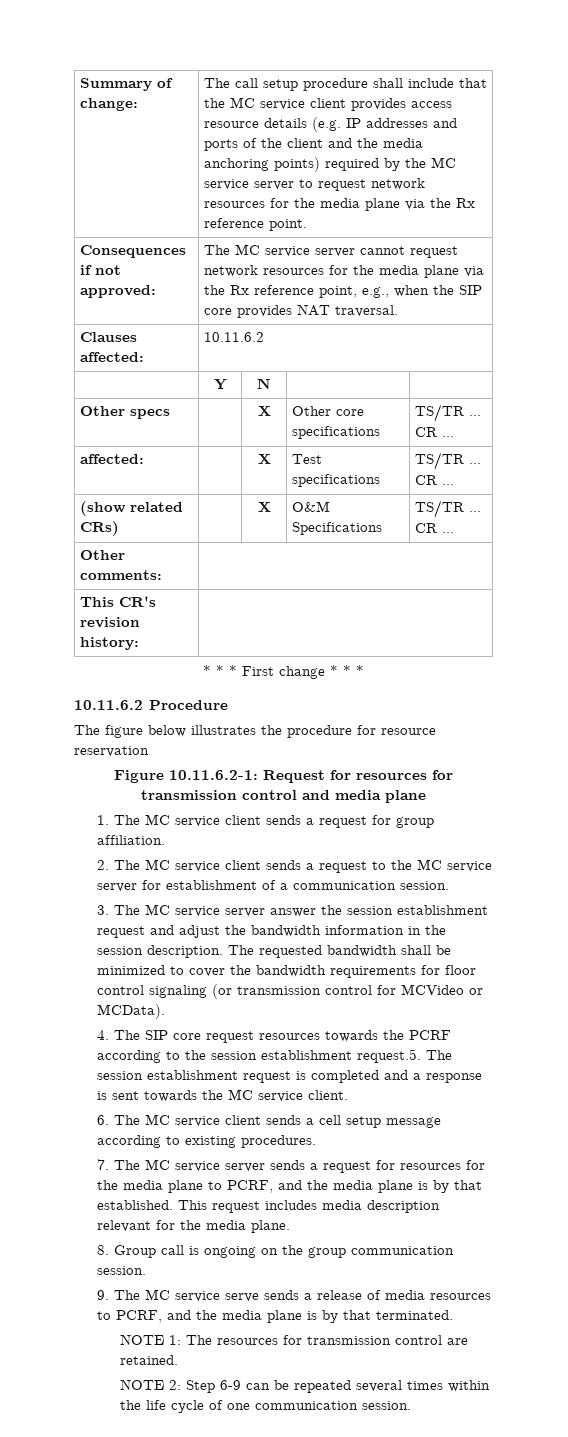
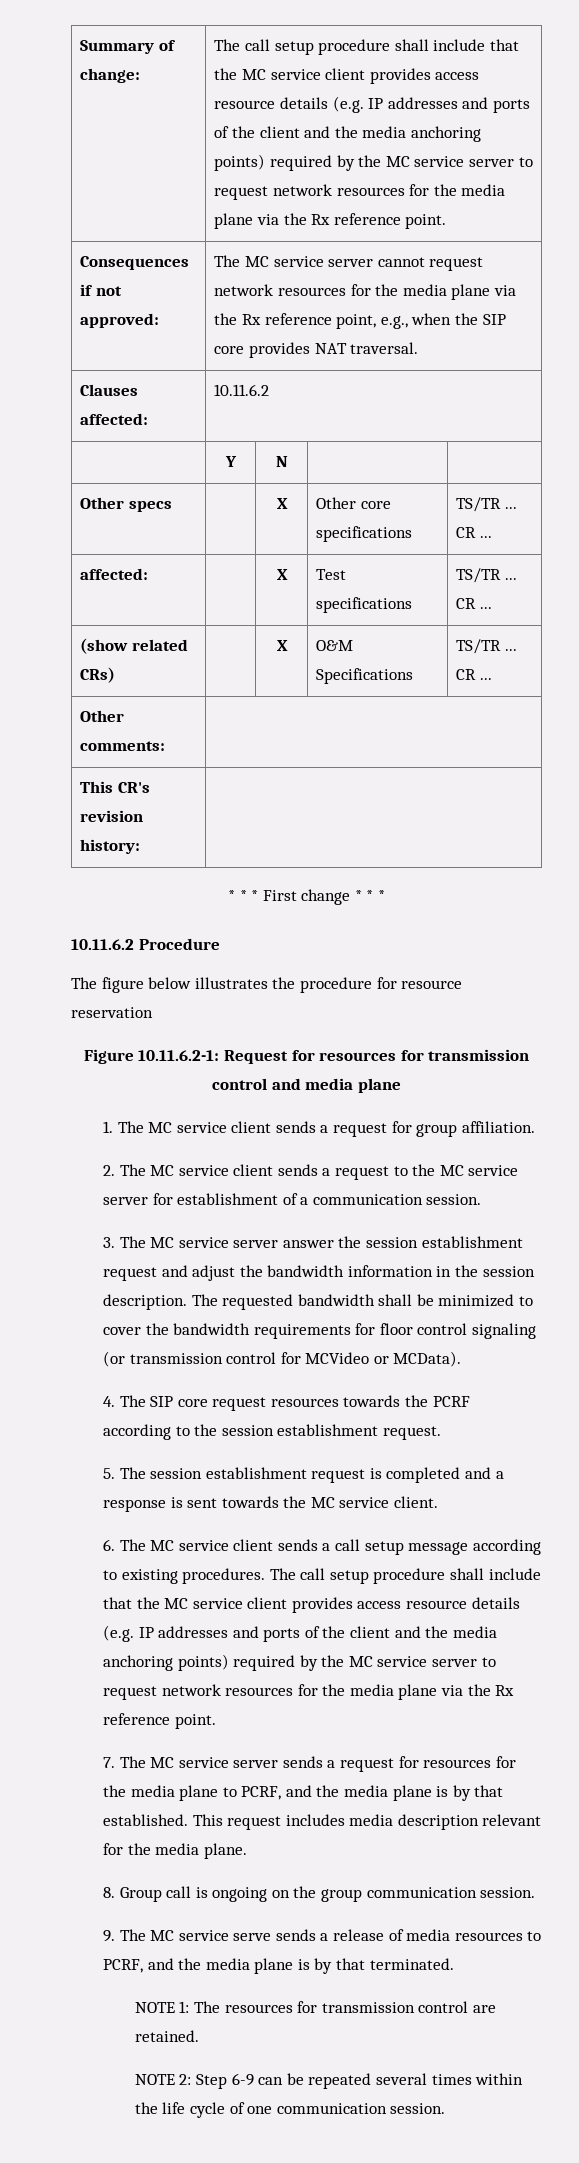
[357,1049,422,1063] request.5. -> [382,1426,441,1440] [102,1468,115,1479] request. // 5.
[319,1115,342,1125] cell -> [335,1539,361,1551] call
(317, 1141) none -> [269,1568,541,1584] [102,1597,520,1613] [102,1625,497,1642] [102,1654,496,1671] [102,1684,515,1700] [102,1713,216,1729] The call setup procedure shall include that the MC service client provides access resource details (e.g. IP addresses and ports of the client and the media anchoring points) required by the MC service server to request network resources for the media plane via the Rx reference point.

